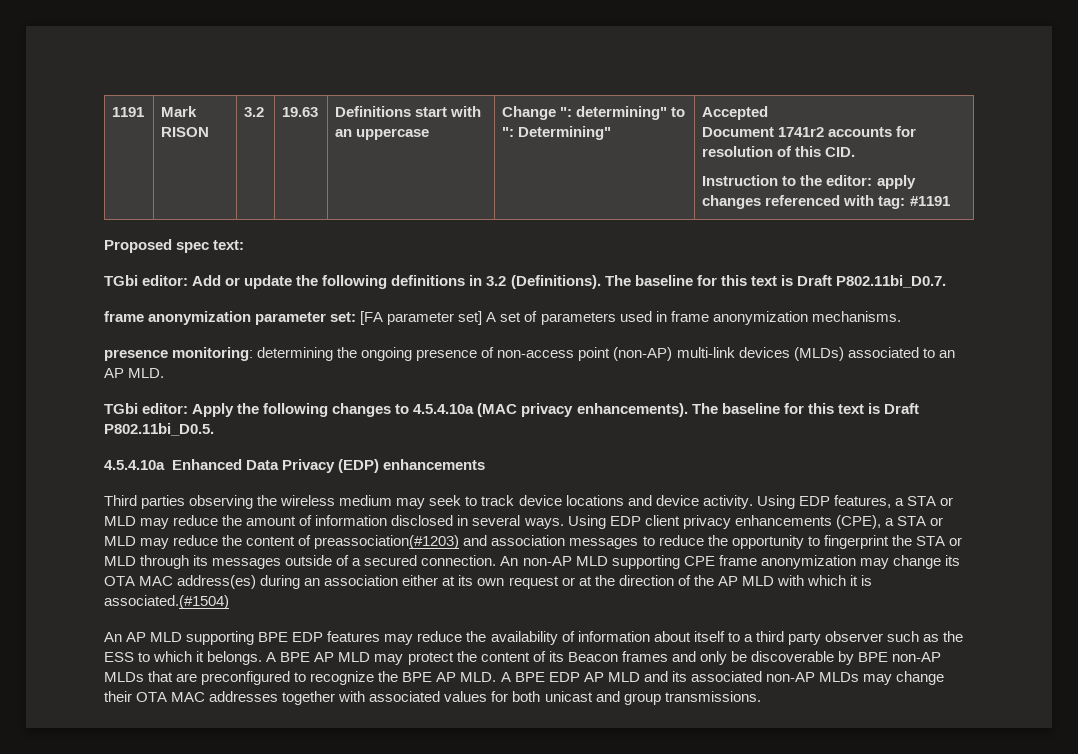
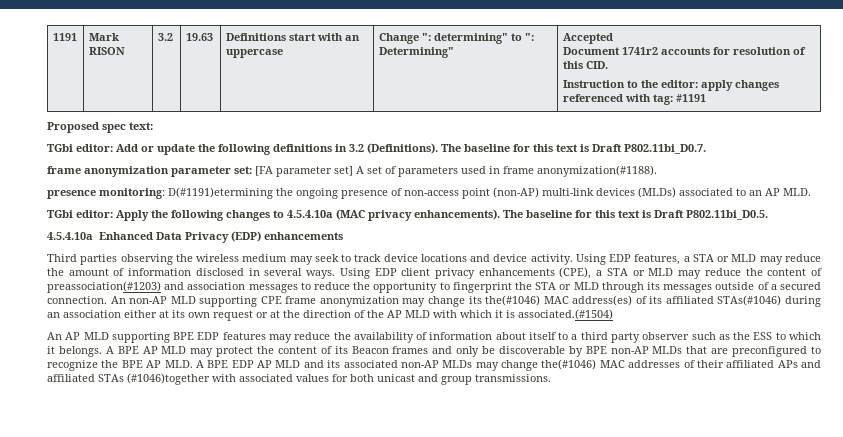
[712,311,901,325] anonymization mechanisms. -> [537,165,657,177] anonymization(#1188).
[257,347,334,361] determining -> [168,187,273,199] D(#1191)etermining
[104,576,135,586] OTA -> [485,295,541,306] the(#1046)
(257, 582) none -> [635,295,782,306] of its affiliated STAs(#1046)
[104,691,336,705] their OTA MAC addresses together -> [541,359,821,370] [47,373,210,385] the(#1046) MAC addresses of their affiliated APs and affiliated STAs (#1046)together

